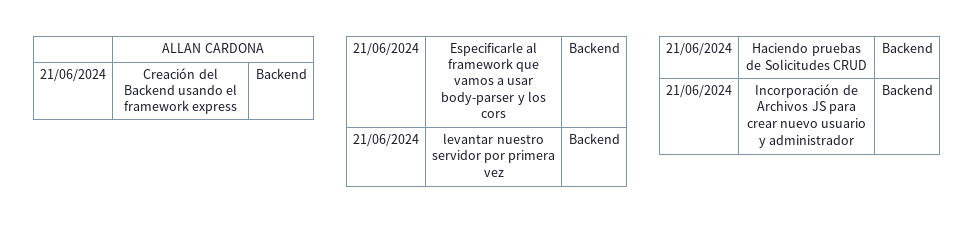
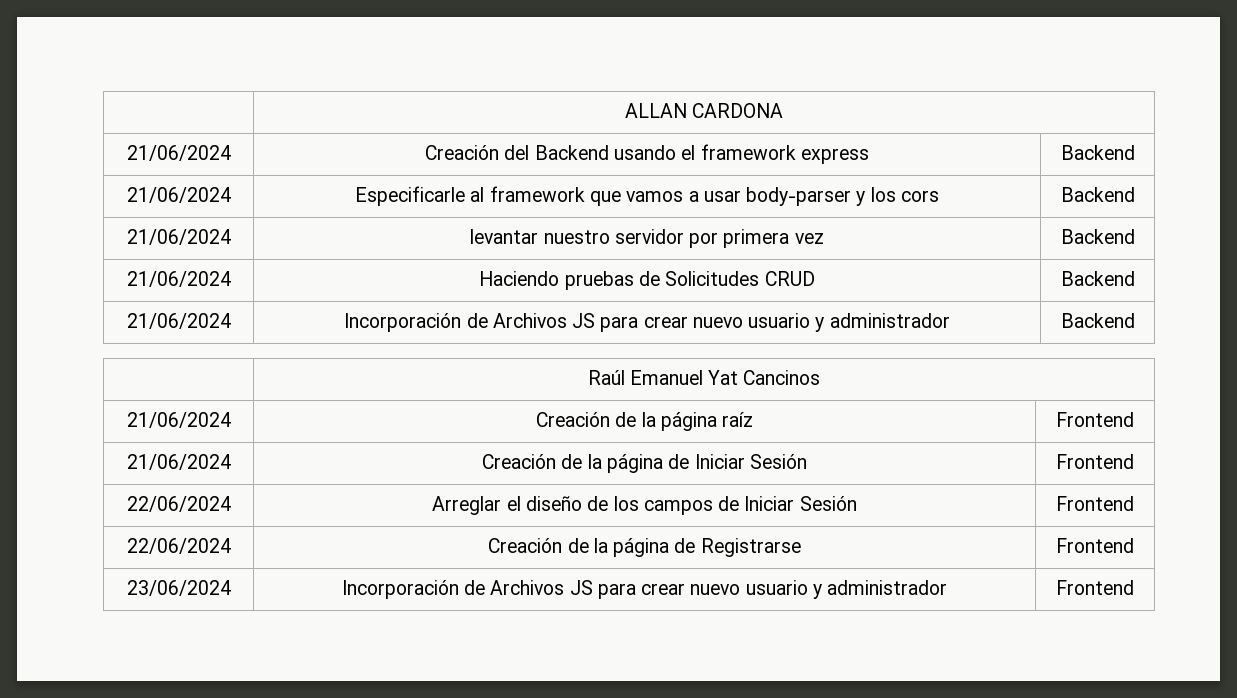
(933, 89) none -> [587,370,821,385] [126,412,231,428] [535,412,754,431] [1056,412,1134,427] [126,454,231,470] [482,454,807,473] [1056,454,1134,469] [126,496,231,512] [432,496,857,515] [1056,496,1134,511] [126,538,231,554] [488,538,801,557] [1056,538,1134,553] [126,580,231,596] [341,580,948,599] [1056,580,1134,595] // | Raúl Emanuel Yat Cancinos // 21/06/2024 | Creación de la página raíz | Frontend // 21/06/2024 | Creación de la página de Iniciar Sesión | Frontend // 22/06/2024 | Arreglar el diseño de los campos de Iniciar Sesión | Frontend // 22/06/2024 | Creación de la página de Registrarse | Frontend // 23/06/2024 | Incorporación de Archivos JS para crear nuevo usuario y administrador | Frontend

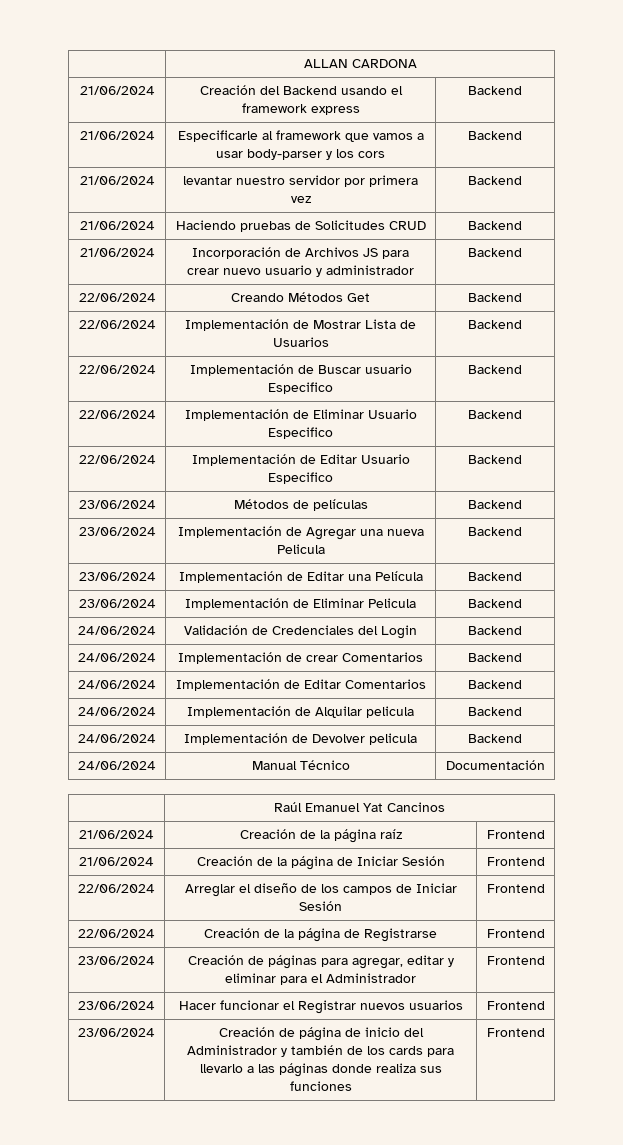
(1135, 320) none -> [78,293,156,302] [230,292,370,302] [468,293,522,302] [78,320,156,329] [185,319,416,331] [272,337,329,347] [468,320,522,329] [78,365,156,374] [189,364,412,376] [268,382,333,394] [468,365,522,374] [78,410,156,419] [184,409,417,421] [268,427,333,439] [468,410,522,419] [78,455,156,464] [191,454,410,466] [268,472,333,484] [468,455,522,464] [78,500,156,509] [233,499,368,511] [468,500,522,509] [78,527,156,536] [177,526,424,540] [276,544,325,554] [468,527,522,536] [78,572,156,581] [178,571,423,583] [468,572,522,581] [78,599,156,608] [185,598,416,610] [468,599,522,608] [78,626,156,635] [184,625,417,639] [468,626,522,635] [78,653,156,662] [178,652,423,664] [468,653,522,662] [78,680,156,689] [175,679,426,691] [468,680,522,689] [78,707,156,716] [187,706,414,718] [468,707,522,716] [78,734,156,743] [184,733,417,745] [468,734,522,743] [78,761,156,770] [251,760,350,770] [445,760,545,770] // 22/06/2024 | Creando Métodos Get | Backend // 22/06/2024 | Implementación de Mostrar Lista de Usuarios | Backend // 22/06/2024 | Implementación de Buscar usuario Especifico | Backend // 22/06/2024 | Implementación de Eliminar Usuario Especifico | Backend // 22/06/2024 | Implementación de Editar Usuario Especifico | Backend // 23/06/2024 | Métodos de películas | Backend // 23/06/2024 | Implementación de Agregar una nueva Pelicula | Backend // 23/06/2024 | Implementación de Editar una Película | Backend // 23/06/2024 | Implementación de Eliminar Pelicula | Backend // 24/06/2024 | Validación de Credenciales del Login | Backend // 24/06/2024 | Implementación de crear Comentarios | Backend // 24/06/2024 | Implementación de Editar Comentarios | Backend // 24/06/2024 | Implementación de Alquilar pelicula | Backend // 24/06/2024 | Implementación de Devolver pelicula | Backend // 24/06/2024 | Manual Técnico | Documentación
[341,580,948,599] Incorporación de Archivos JS para crear nuevo usuario y administrador -> [187,955,454,969] [225,973,416,985] [486,956,545,965] [78,1001,155,1010] [178,1000,463,1014] [486,1001,545,1010] [78,1028,155,1037] [218,1027,424,1041] [187,1045,454,1057] [199,1063,442,1077] [289,1081,352,1091] Creación de páginas para agregar, editar y eliminar para el Administrador | Frontend // 23/06/2024 | Hacer funcionar el Registrar nuevos usuarios | Frontend // 23/06/2024 | Creación de página de inicio del Administrador y también de los cards para llevarlo a las páginas donde realiza sus funciones

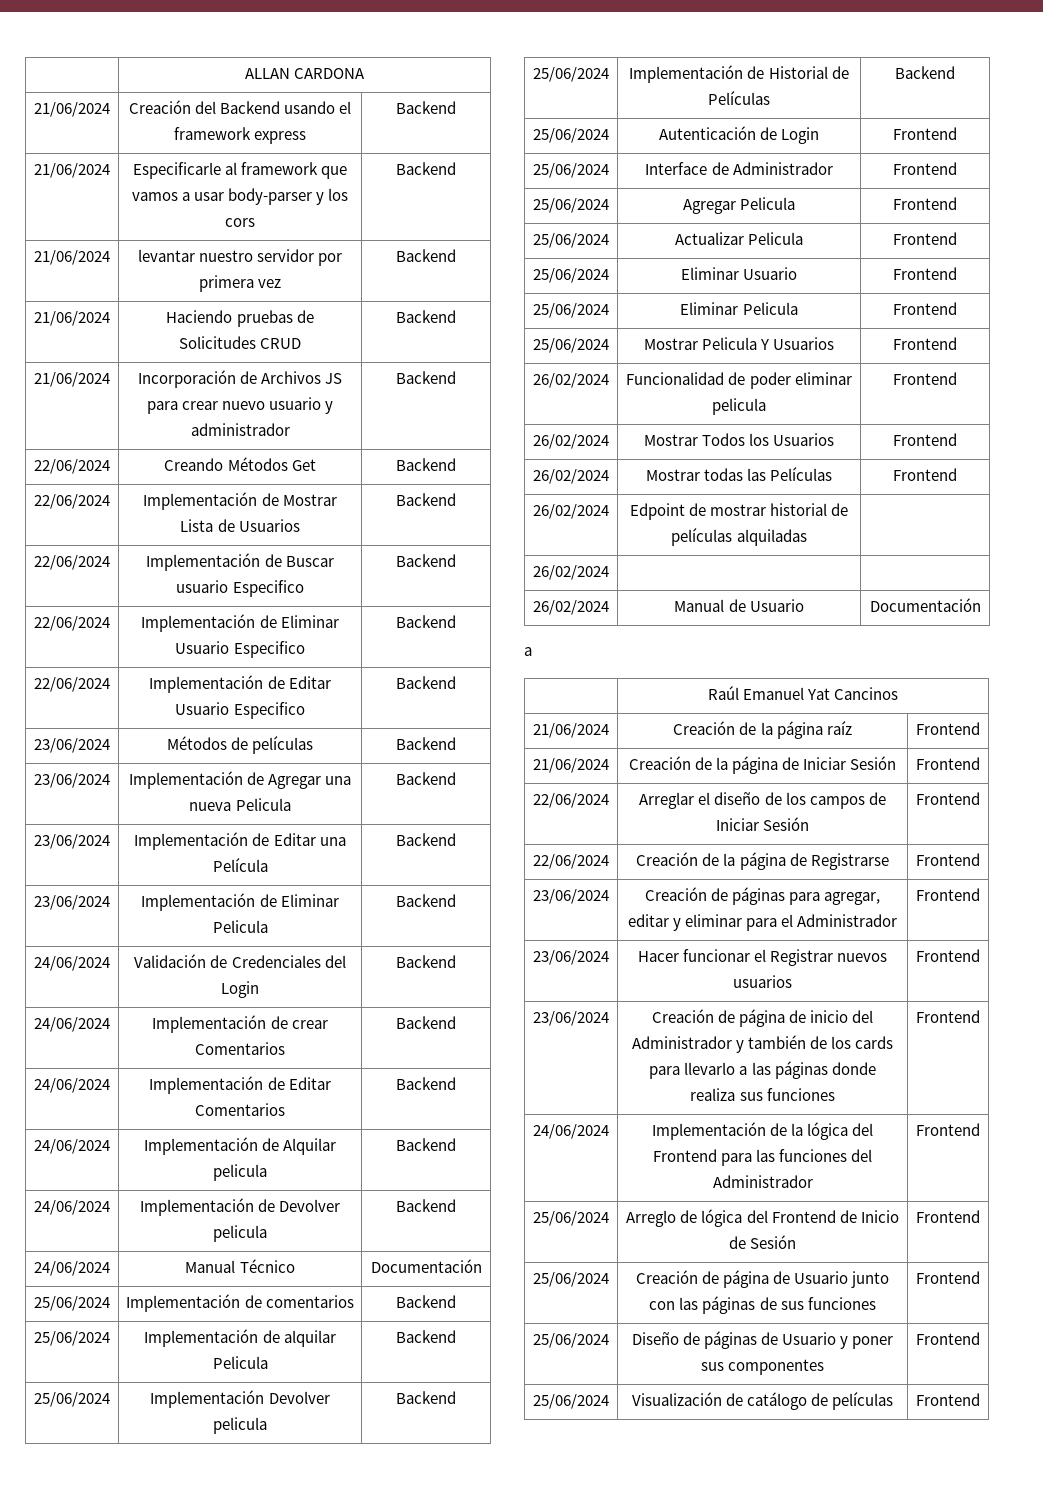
(545, 765) none -> [34,1296,110,1311] [126,1294,354,1312] [396,1295,456,1308] [34,1331,110,1346] [144,1329,336,1347] [212,1356,268,1369] [396,1330,456,1343] [34,1392,110,1407] [150,1390,330,1408] [213,1417,267,1434] [396,1391,456,1404] [533,67,609,82] [629,65,849,83] [708,91,770,105] [895,66,955,79] [533,128,609,143] [658,126,820,144] [893,127,957,140] [533,163,609,178] [645,162,833,175] [893,162,957,175] [533,198,609,213] [682,197,796,214] [893,197,957,210] [533,233,609,248] [674,232,804,245] [893,232,957,245] [533,268,609,283] [680,267,798,280] [893,267,957,280] [533,303,609,318] [680,302,798,315] [893,302,957,315] [533,338,609,353] [643,337,835,350] [893,337,957,350] [533,373,609,388] [626,372,852,389] [712,398,766,415] [893,372,957,385] [533,434,609,449] [643,433,835,446] [893,433,957,446] [533,469,609,484] [645,467,833,481] [893,468,957,481] [533,504,609,519] [629,503,849,520] [671,528,807,546] [533,565,609,580] [533,600,609,615] [674,599,804,612] [869,598,981,612] [524,647,532,656] // 25/06/2024 | Implementación de comentarios | Backend // 25/06/2024 | Implementación de alquilar Pelicula | Backend // 25/06/2024 | Implementación Devolver pelicula | Backend // 25/06/2024 | Implementación de Historial de Películas | Backend // 25/06/2024 | Autenticación de Login | Frontend // 25/06/2024 | Interface de Administrador | Frontend // 25/06/2024 | Agregar Pelicula | Frontend // 25/06/2024 | Actualizar Pelicula | Frontend // 25/06/2024 | Eliminar Usuario | Frontend // 25/06/2024 | Eliminar Pelicula | Frontend // 25/06/2024 | Mostrar Pelicula Y Usuarios | Frontend // 26/02/2024 | Funcionalidad de poder eliminar pelicula | Frontend // 26/02/2024 | Mostrar Todos los Usuarios | Frontend // 26/02/2024 | Mostrar todas las Películas | Frontend // 26/02/2024 | Edpoint de mostrar historial de películas alquiladas | // 26/02/2024 | | // 26/02/2024 | Manual de Usuario | Documentación // a
(545, 1032) none -> [533,1124,609,1139] [651,1122,874,1140] [652,1149,873,1166] [712,1175,813,1188] [916,1123,980,1136] [533,1211,609,1226] [626,1209,899,1227] [728,1235,797,1249] [916,1210,980,1223] [533,1272,609,1287] [635,1270,890,1288] [649,1296,876,1314] [916,1271,980,1284] [533,1333,609,1348] [631,1331,894,1349] [700,1359,825,1375] [916,1332,980,1345] [533,1394,609,1409] [631,1392,894,1410] [916,1393,980,1406] // 24/06/2024 | Implementación de la lógica del Frontend para las funciones del Administrador | Frontend // 25/06/2024 | Arreglo de lógica del Frontend de Inicio de Sesión | Frontend // 25/06/2024 | Creación de página de Usuario junto con las páginas de sus funciones | Frontend // 25/06/2024 | Diseño de páginas de Usuario y poner sus componentes | Frontend // 25/06/2024 | Visualización de catálogo de películas | Frontend

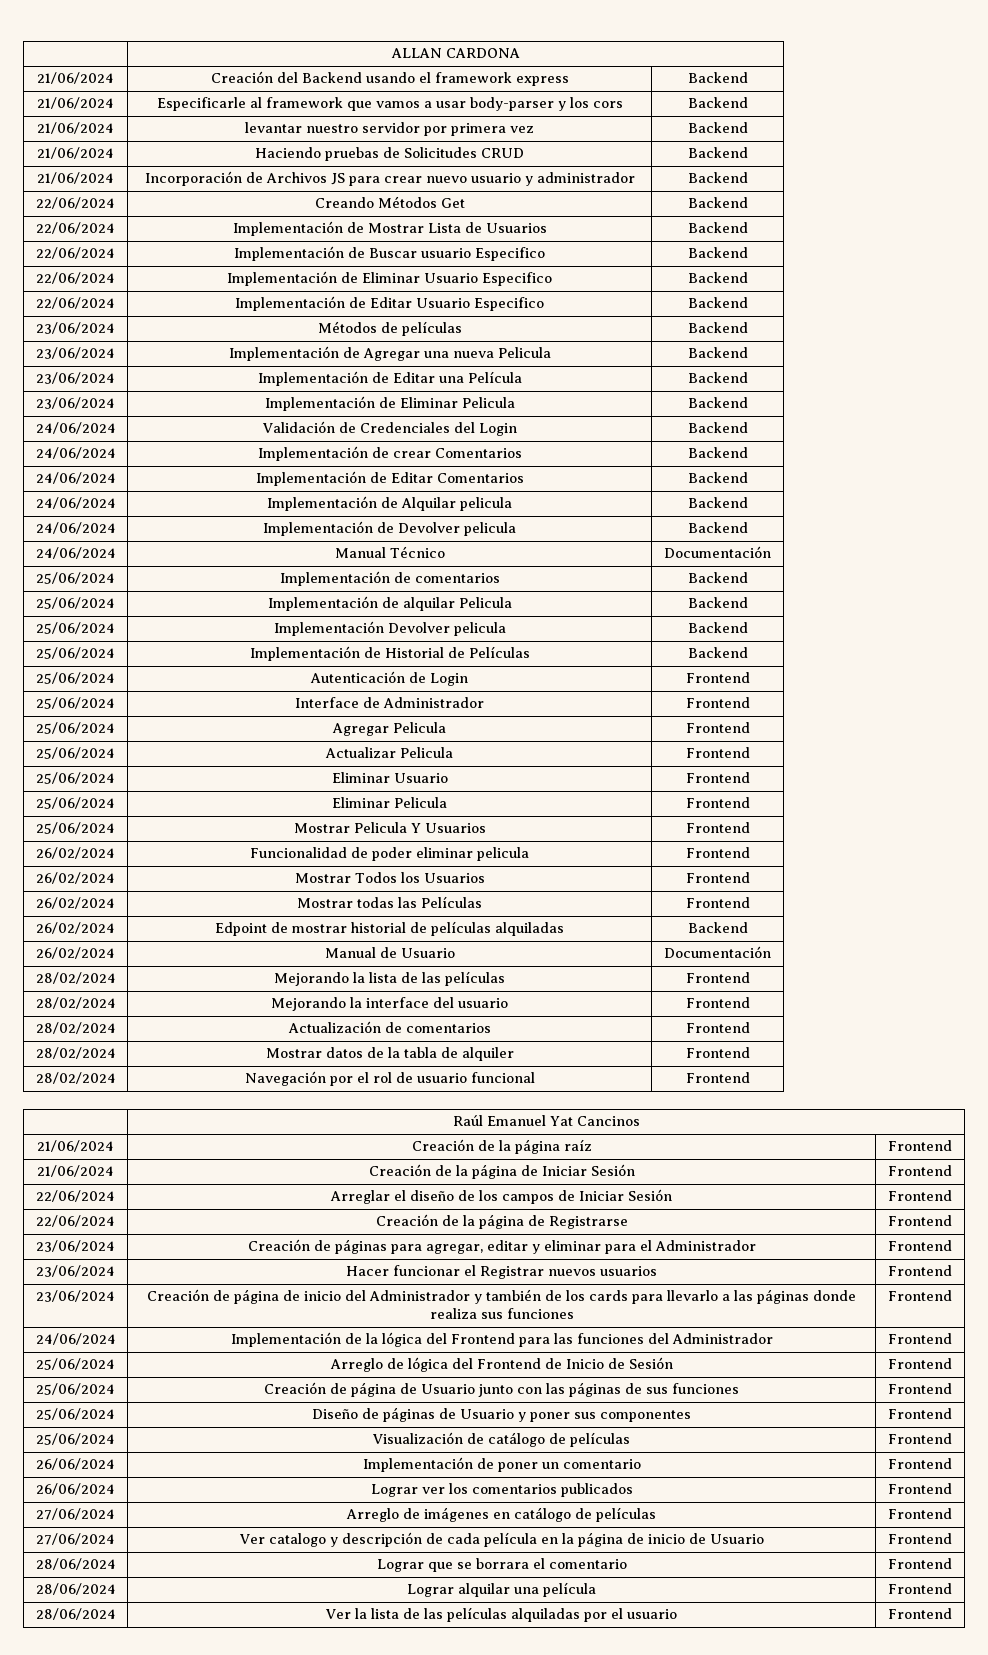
[533,565,609,580] // 26/02/2024 | | -> [687,922,748,933] Backend
[524,647,532,656] // a -> [35,972,116,984] [274,971,505,986] [685,972,750,983] [35,997,116,1009] [271,997,508,1011] [685,997,750,1008] [35,1022,116,1034] [287,1021,491,1033] [685,1022,750,1033] [35,1047,116,1059] [265,1047,514,1061] [685,1047,750,1058] [35,1072,116,1084] [244,1071,535,1086] [685,1072,750,1083] // 28/02/2024 | Mejorando la lista de las películas | Frontend // 28/02/2024 | Mejorando la interface del usuario | Frontend // 28/02/2024 | Actualización de comentarios | Frontend // 28/02/2024 | Mostrar datos de la tabla de alquiler | Frontend // 28/02/2024 | Navegación por el rol de usuario funcional | Frontend
(980, 1399) none -> [36,1458,115,1470] [362,1457,641,1472] [888,1458,952,1469] [36,1483,115,1495] [370,1483,633,1497] [888,1483,952,1494] [36,1508,115,1520] [346,1507,656,1522] [888,1508,952,1519] [36,1533,115,1545] [238,1532,764,1547] [888,1533,952,1544] [35,1558,116,1570] [376,1558,627,1572] [888,1558,952,1569] [35,1583,116,1595] [407,1582,596,1597] [888,1583,952,1594] [35,1608,116,1620] [325,1607,677,1622] [888,1608,952,1619] // 26/06/2024 | Implementación de poner un comentario | Frontend // 26/06/2024 | Lograr ver los comentarios publicados | Frontend // 27/06/2024 | Arreglo de imágenes en catálogo de películas | Frontend // 27/06/2024 | Ver catalogo y descripción de cada película en la página de inicio de Usuario | Frontend // 28/06/2024 | Lograr que se borrara el comentario | Frontend // 28/06/2024 | Lograr alquilar una película | Frontend // 28/06/2024 | Ver la lista de las películas alquiladas por el usuario | Frontend

